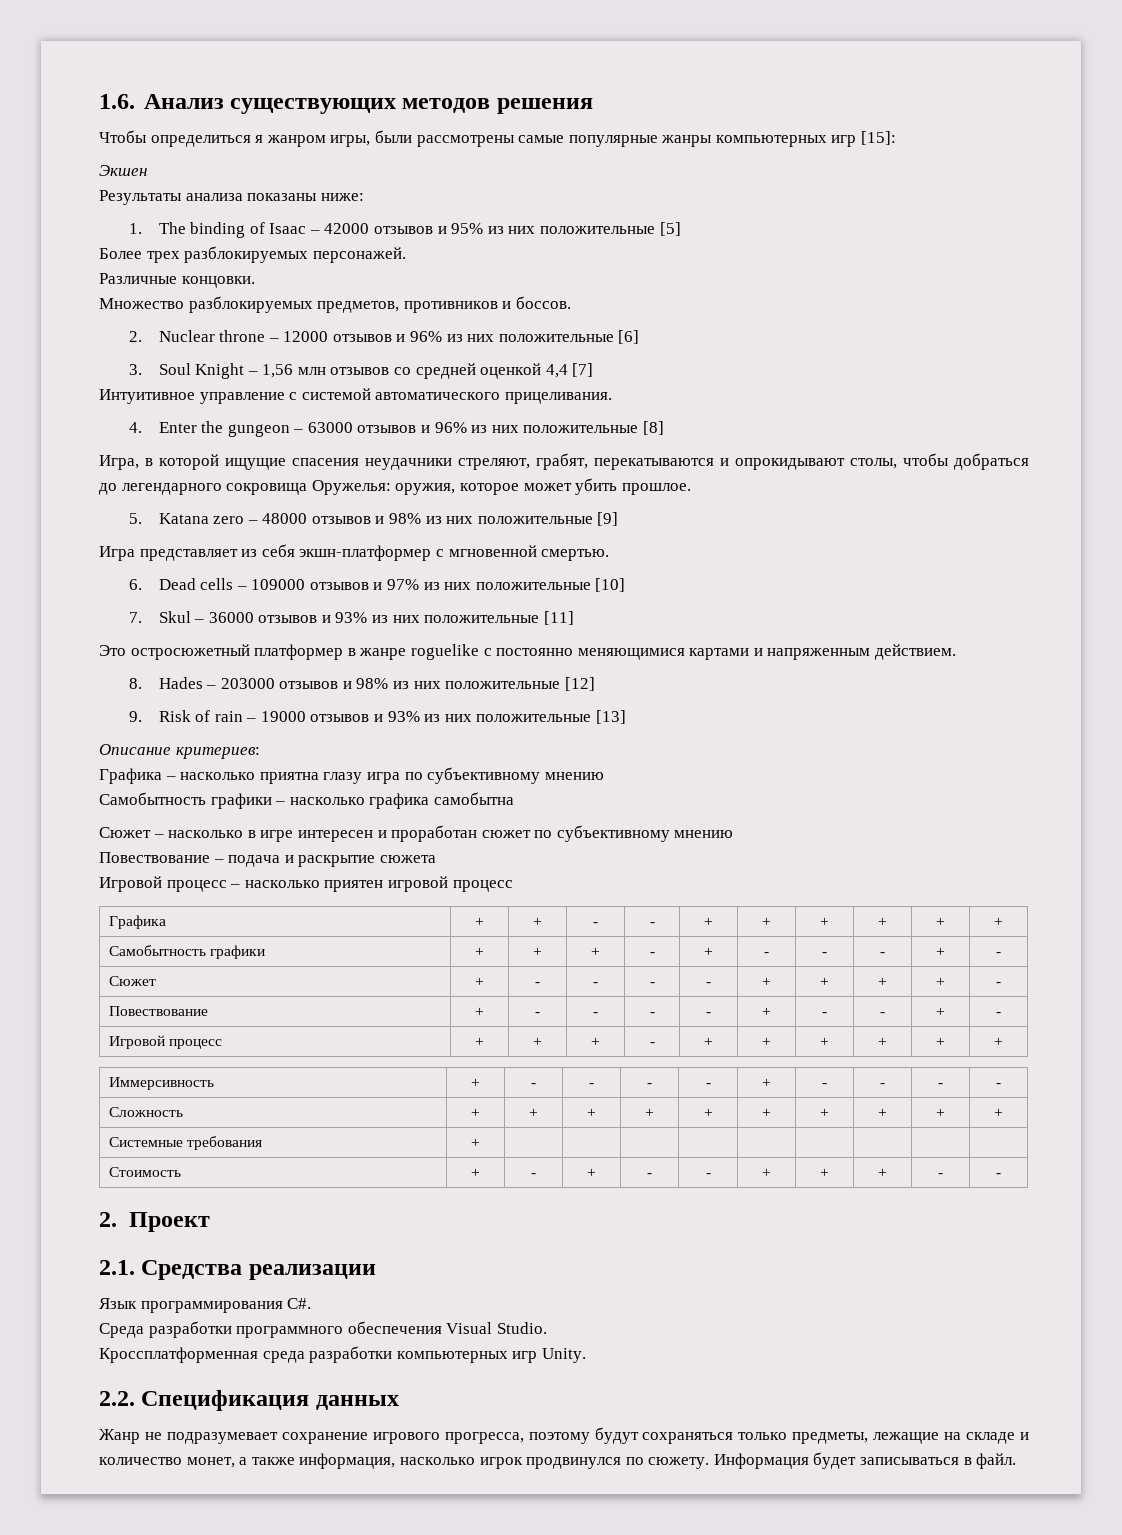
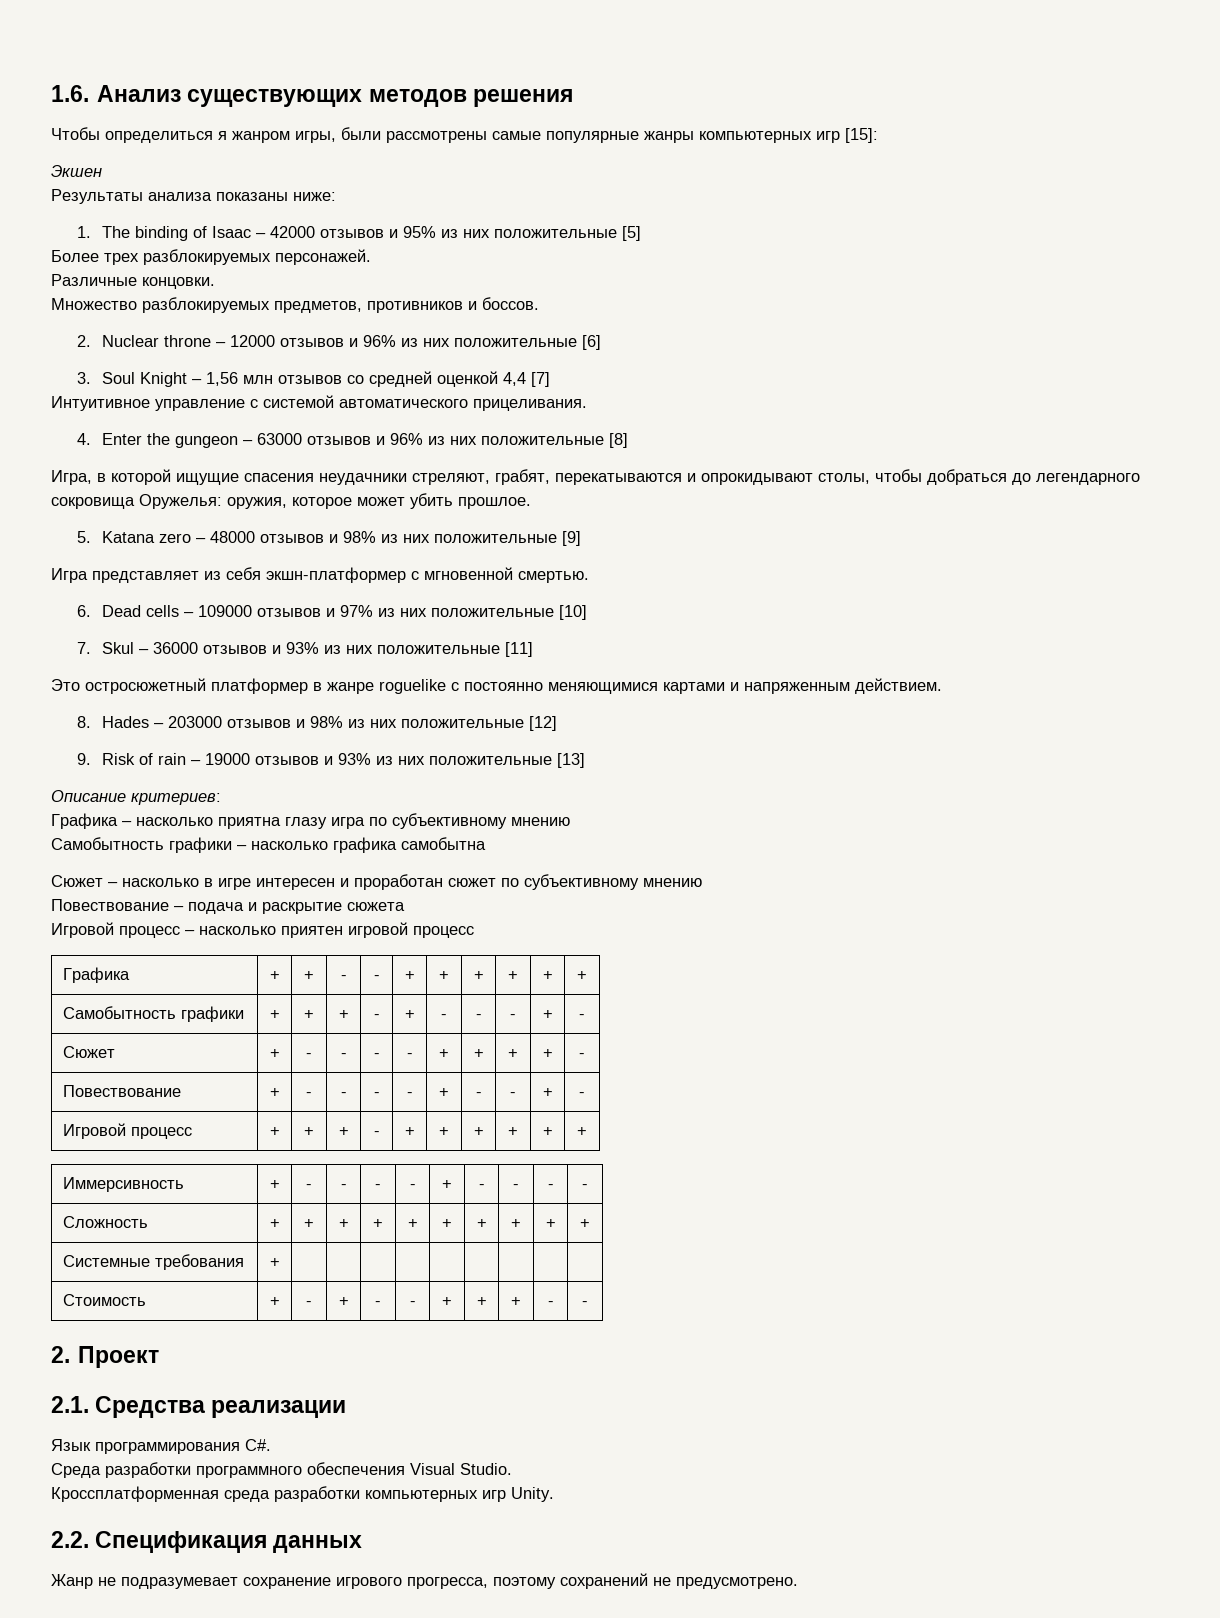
[594,1427,1029,1444] [99,1452,1017,1469] будут сохраняться только предметы, лежащие на складе и количество монет, а также информация, насколько игрок продвинулся по сюжету. Информация будет записываться в файл. -> [560,1573,798,1589] сохранений не предусмотрено.

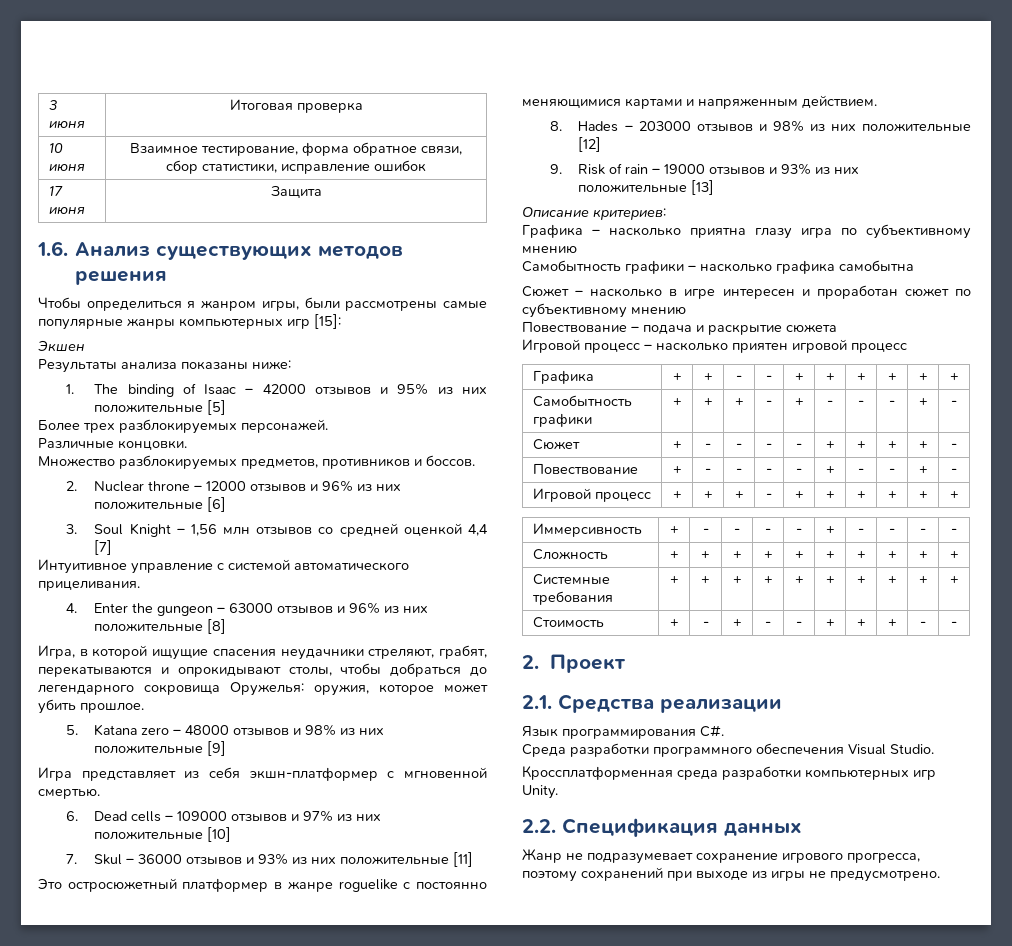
(51, 93) none -> [48,100,58,110] [48,121,85,129] [229,99,363,113] [48,143,63,153] [48,164,85,172] [130,142,463,156] [166,160,427,174] [48,186,63,196] [48,207,85,215] [270,185,322,198] 3 июня | Итоговая проверка // 10 июня | Взаимное тестирование, форма обратное связи, сбор статистики, исправление ошибок // 17 июня | Защита //
(280, 1262) | | | | | | | | -> [701,575,710,584] [732,575,742,584] [763,575,773,584] [794,575,804,584] [825,575,835,584] [856,575,866,584] [887,575,897,584] [918,575,928,584] [949,575,959,584] + | + | + | + | + | + | + | + | +
(648, 1581) none -> [667,871,805,881] при выходе из игры

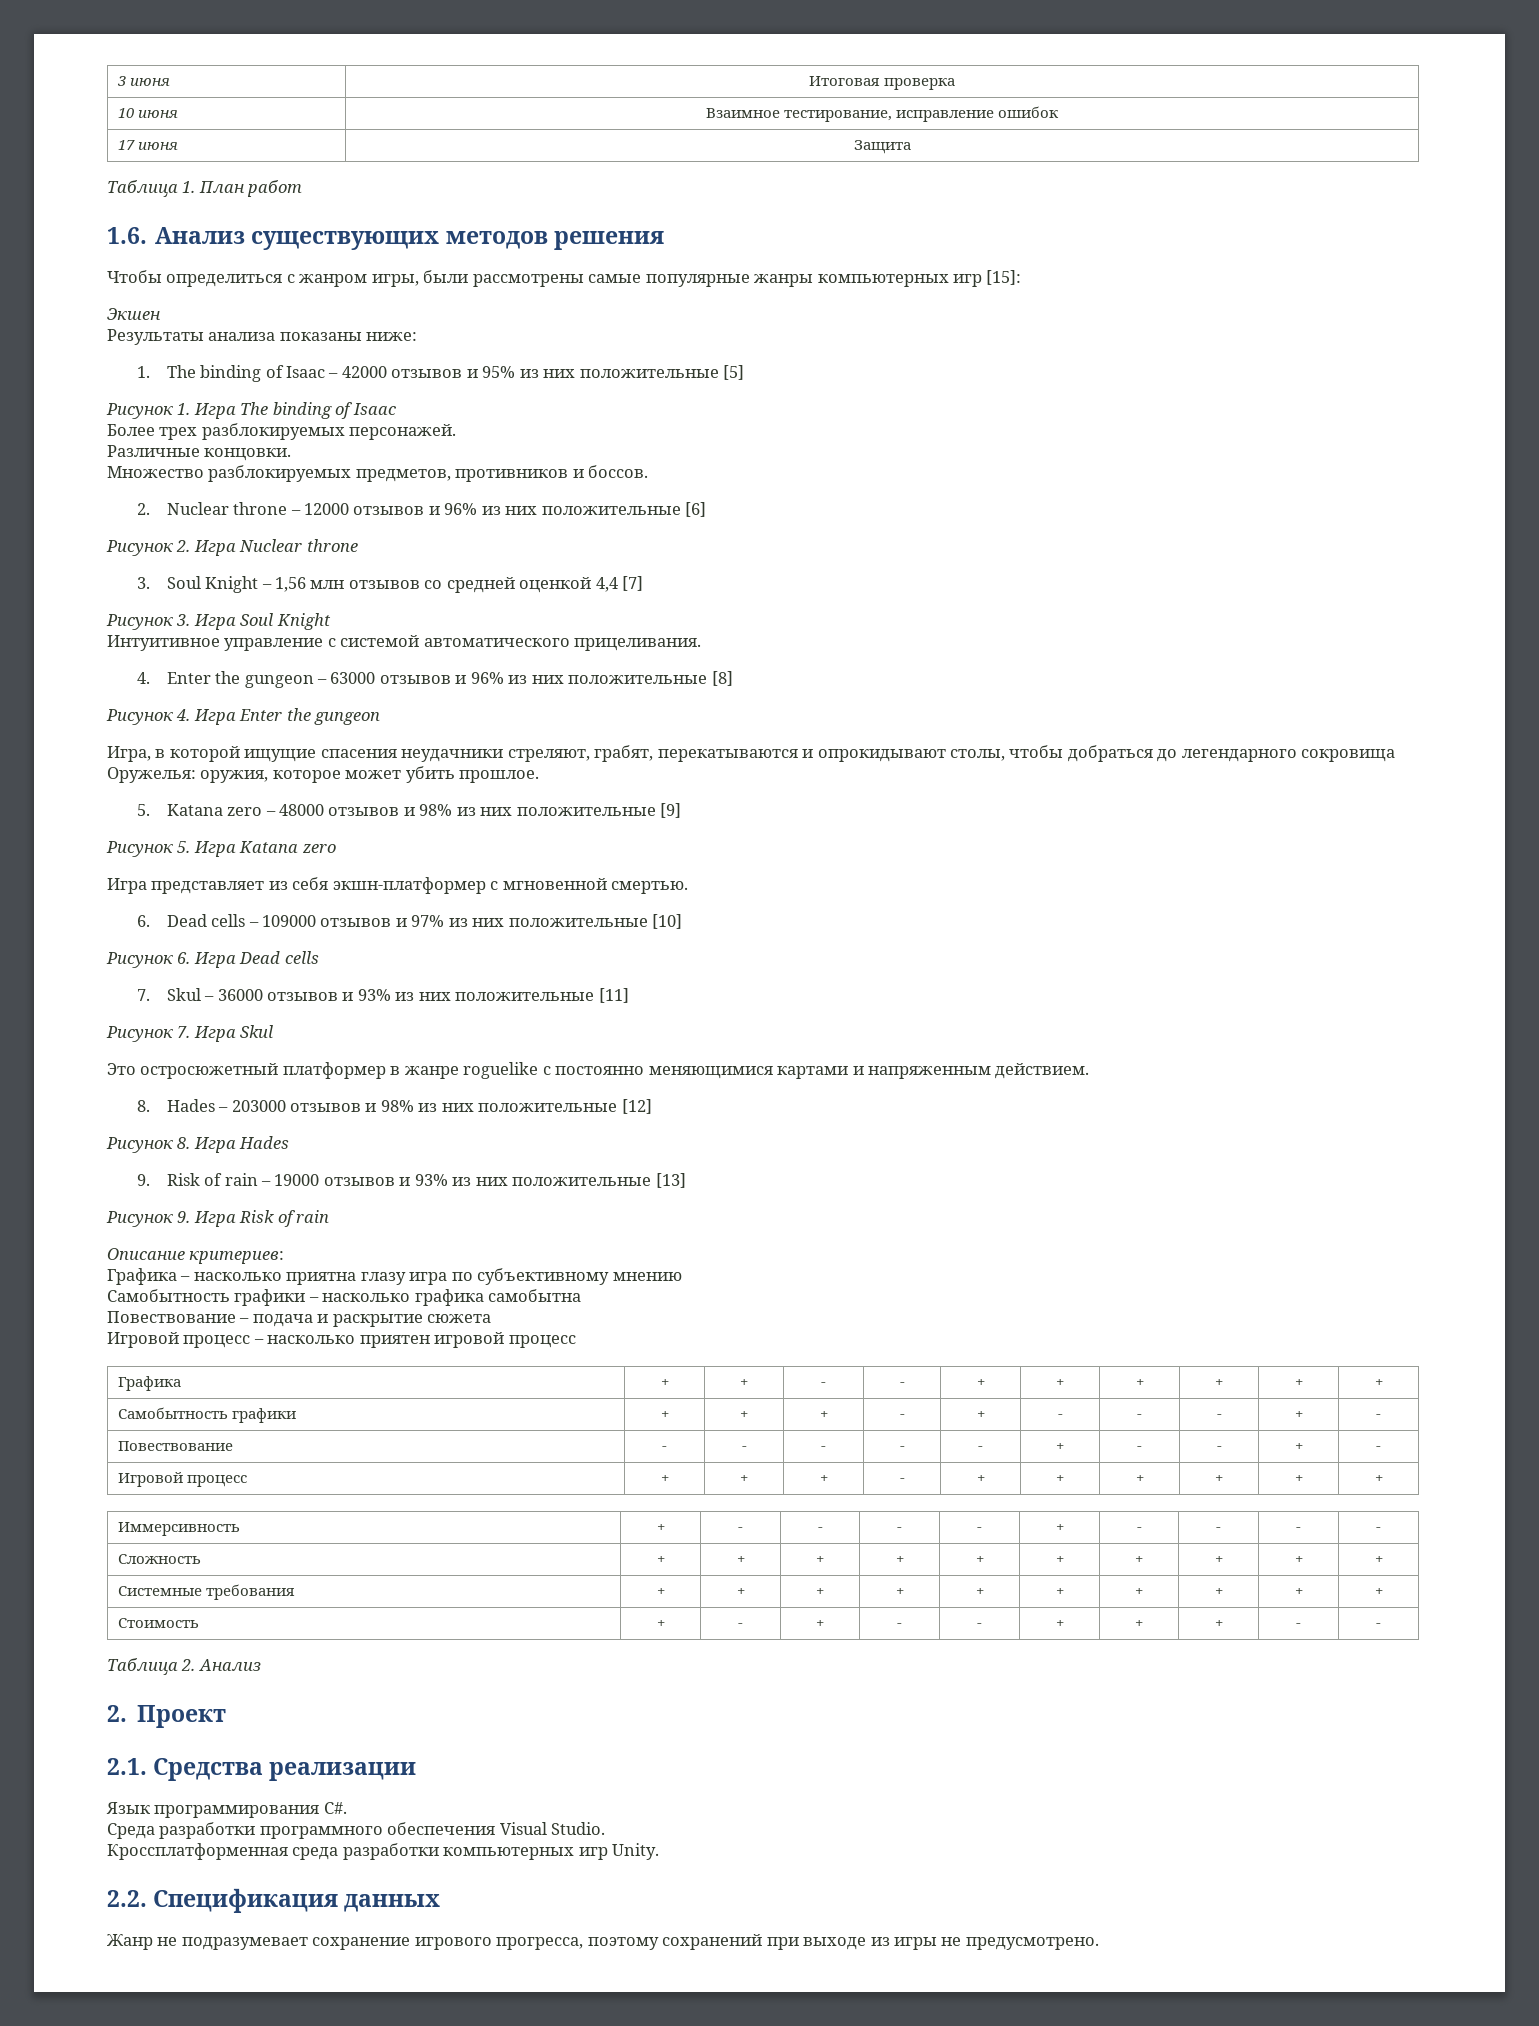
[302,142,463,156] [166,160,277,174] форма обратное связи, сбор статистики, -> (892, 116) none
(322, 191) none -> [107,180,303,197] // Таблица 1. План работ
[187,301,196,309] я -> [286,274,295,283] с
(227, 407) none -> [106,402,397,419] // Рисунок 1. Игра The binding of Isaac
(227, 504) none -> [106,539,358,556] // Рисунок 2. Игра Nuclear throne
(113, 547) none -> [106,613,331,630] // Рисунок 3. Игра Soul Knight
(227, 626) none -> [106,708,381,725] // Рисунок 4. Игра Enter the gungeon
(227, 748) none -> [106,841,336,857] // Рисунок 5. Игра Katana zero
(232, 834) none -> [106,951,319,968] // Рисунок 6. Игра Dead cells
(474, 859) none -> [106,1025,274,1042] // Рисунок 7. Игра Skul
(602, 144) none -> [106,1136,290,1153] // Рисунок 8. Игра Hades
(715, 187) none -> [106,1210,330,1227] // Рисунок 9. Игра Risk of rain
[522,285,971,299] [522,303,686,318] // Сюжет – насколько в игре интересен и проработан сюжет по субъективному мнению -> (582, 1295) none
[532,439,580,450] [672,440,682,449] [705,443,711,449] [736,443,742,449] [766,443,772,449] [796,443,802,449] [825,440,835,449] [856,440,866,449] [887,440,897,449] [918,440,928,449] [951,443,957,449] [532,463,638,474] [672,465,682,474] [705,468,711,474] [736,468,742,474] [766,468,772,474] Сюжет | + | - | - | - | - | + | + | + | + | - // Повествование | + | - | - | - -> [118,1441,234,1451] [662,1446,667,1451] [741,1446,747,1451] [821,1446,826,1451] [899,1446,905,1451] Повествование | - | - | - | -
(957, 624) none -> [107,1658,261,1675] // Таблица 2. Анализ

